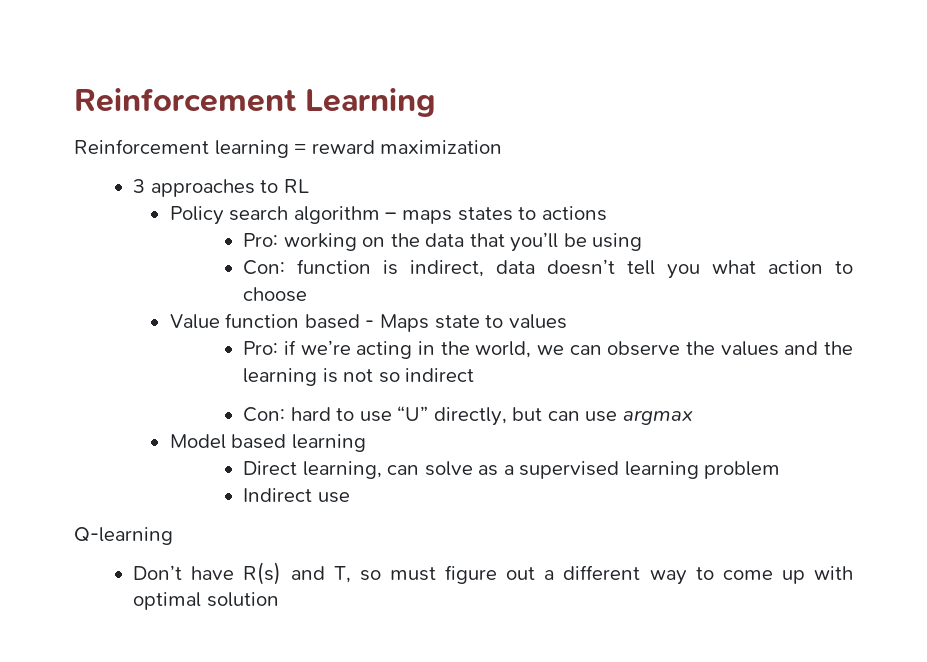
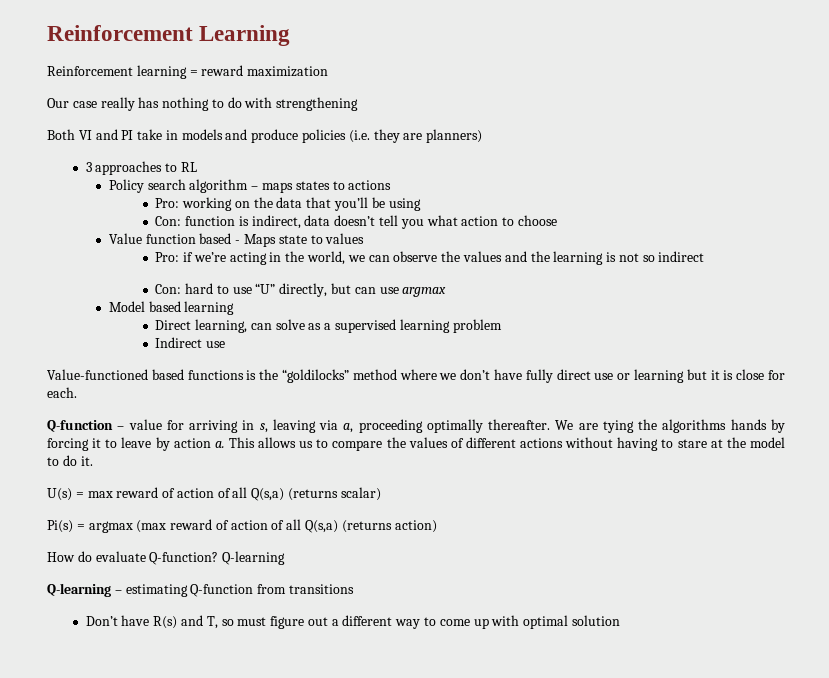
(503, 147) none -> [47,97,359,111] [47,129,483,143] // Our case really has nothing to do with strengthening // Both VI and PI take in models and produce policies (i.e. they are planners)
[74,527,173,545] Q-learning -> [47,369,785,383] [47,387,77,398] [47,419,786,433] [47,437,786,451] [47,455,93,466] [47,487,381,501] [47,519,437,533] [47,551,286,565] [47,583,354,597] Value-functioned based functions is the “goldilocks” method where we don’t have fully direct use or learning but it is close for each. // Q-function – value for arriving in s, leaving via a, proceeding optimally thereafter. We are tying the algorithms hands by forcing it to leave by action a. This allows us to compare the values of different actions without having to stare at the model to do it. // U(s) = max reward of action of all Q(s,a) (returns scalar) // Pi(s) = argmax (max reward of action of all Q(s,a) (returns action) // How do evaluate Q-function? Q-learning // Q-learning – estimating Q-function from transitions

